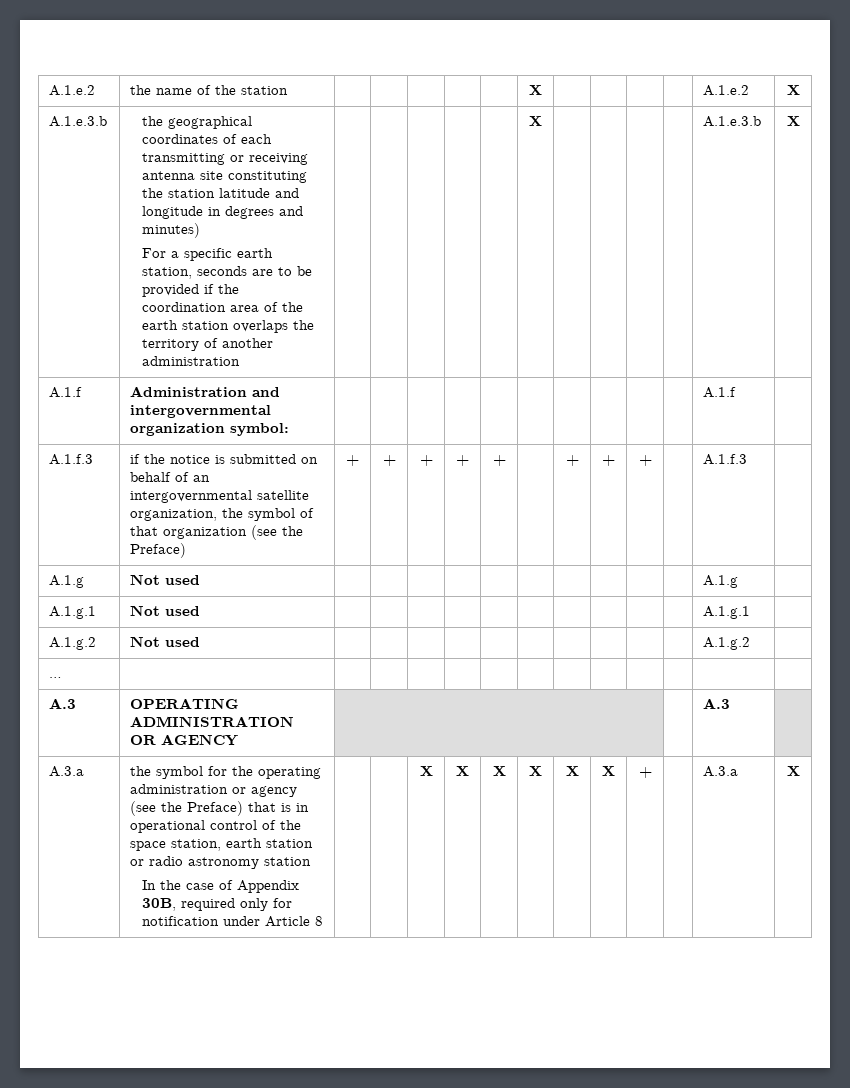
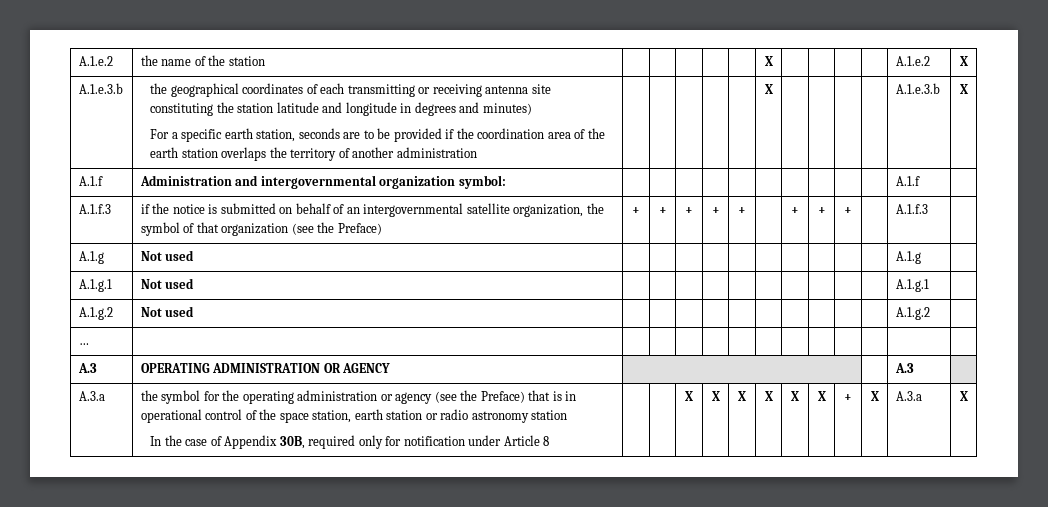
(652, 772) none -> [870,391,879,401] X

